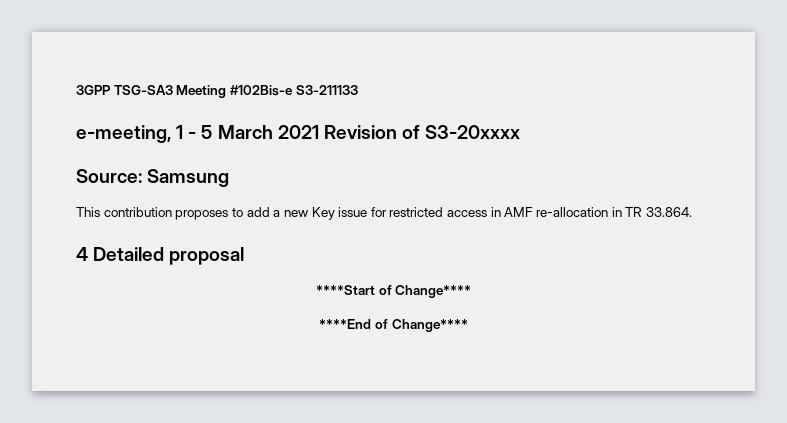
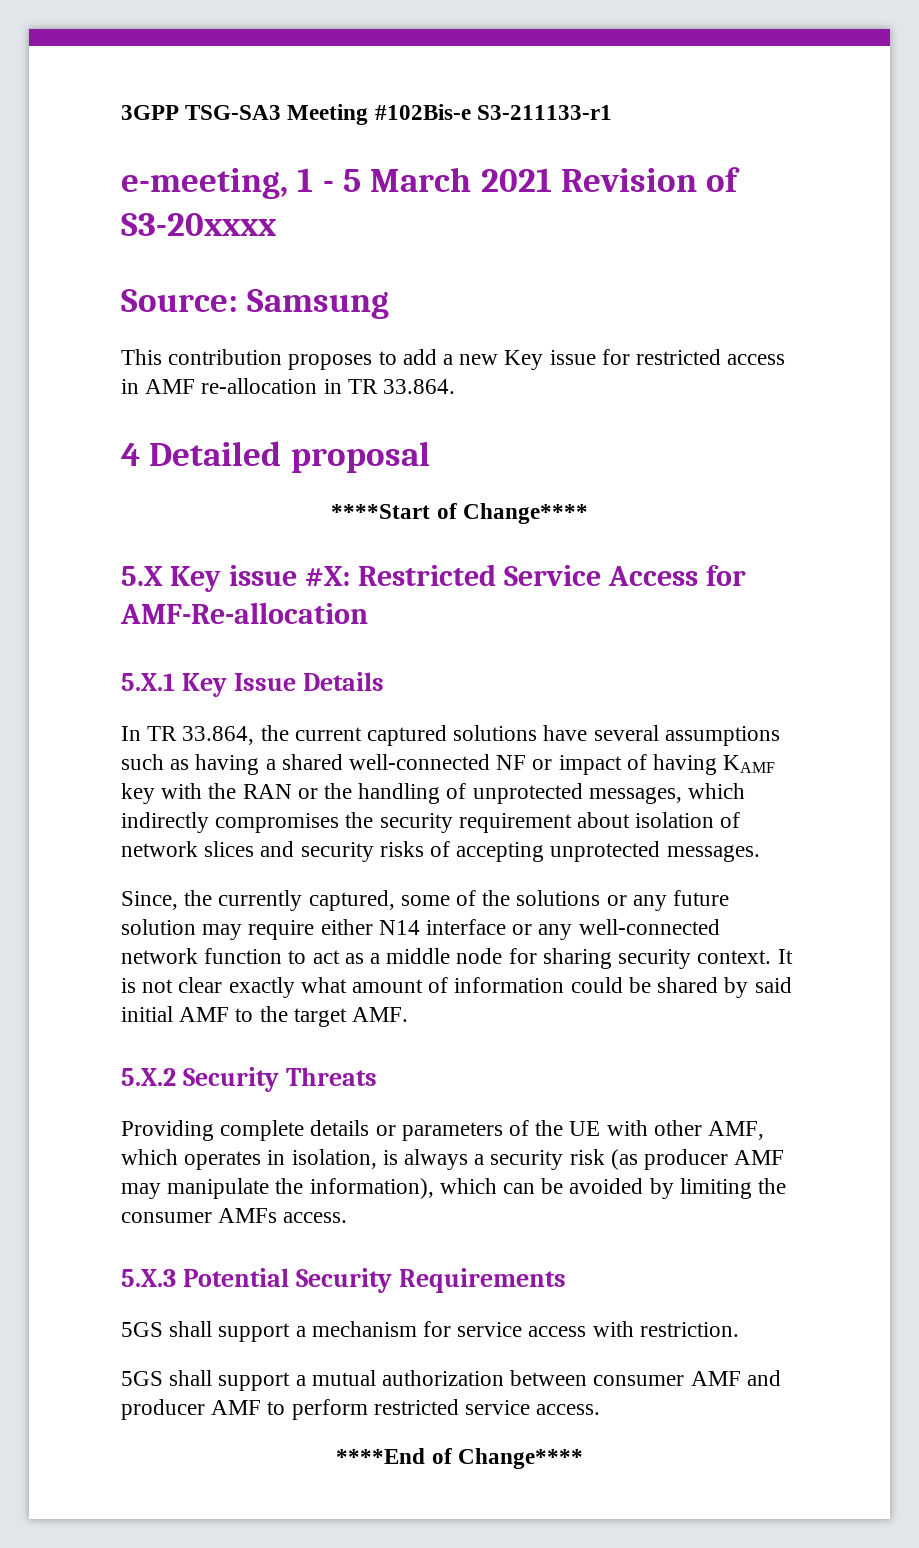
[295,85,358,95] S3-211133 -> [476,105,612,120] S3-211133-r1
(472, 291) none -> [121,564,746,592] [120,602,368,624] [121,672,384,697] [121,725,780,746] [121,754,776,775] [121,783,746,804] [121,812,741,833] [121,841,760,862] [121,890,730,911] [121,919,720,940] [121,948,793,969] [121,977,792,998] [121,1006,409,1027] [121,1067,377,1092] [121,1120,765,1141] [121,1149,785,1170] [121,1178,787,1199] [121,1208,348,1223] [121,1268,566,1293] [121,1321,739,1342] [121,1370,781,1391] [121,1399,601,1420] // 5.X Key issue #X: Restricted Service Access for AMF-Re-allocation // 5.X.1 Key Issue Details // In TR 33.864, the current captured solutions have several assumptions such as having a shared well-connected NF or impact of having KAMF key with the RAN or the handling of unprotected messages, which indirectly compromises the security requirement about isolation of network slices and security risks of accepting unprotected messages. // Since, the currently captured, some of the solutions or any future solution may require either N14 interface or any well-connected network function to act as a middle node for sharing security context. It is not clear exactly what amount of information could be shared by said initial AMF to the target AMF. // 5.X.2 Security Threats // Providing complete details or parameters of the UE with other AMF, which operates in isolation, is always a security risk (as producer AMF may manipulate the information), which can be avoided by limiting the consumer AMFs access. // 5.X.3 Potential Security Requirements // 5GS shall support a mechanism for service access with restriction. // 5GS shall support a mutual authorization between consumer AMF and producer AMF to perform restricted service access.

